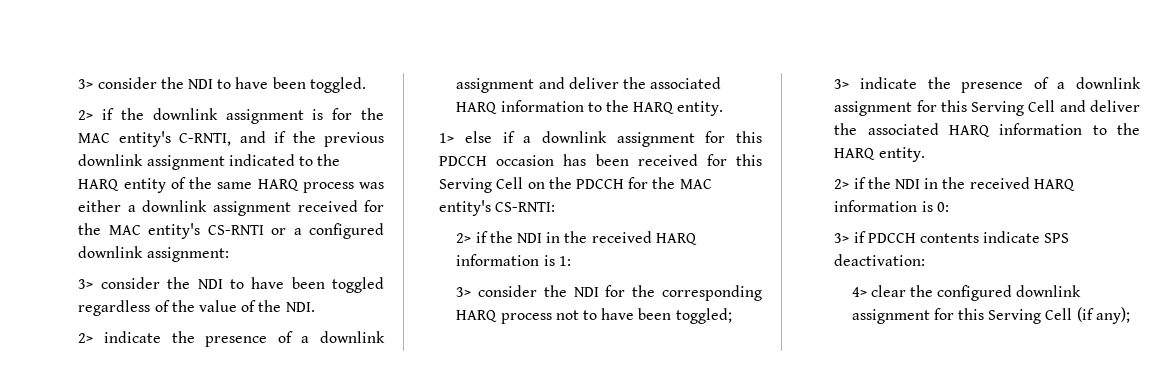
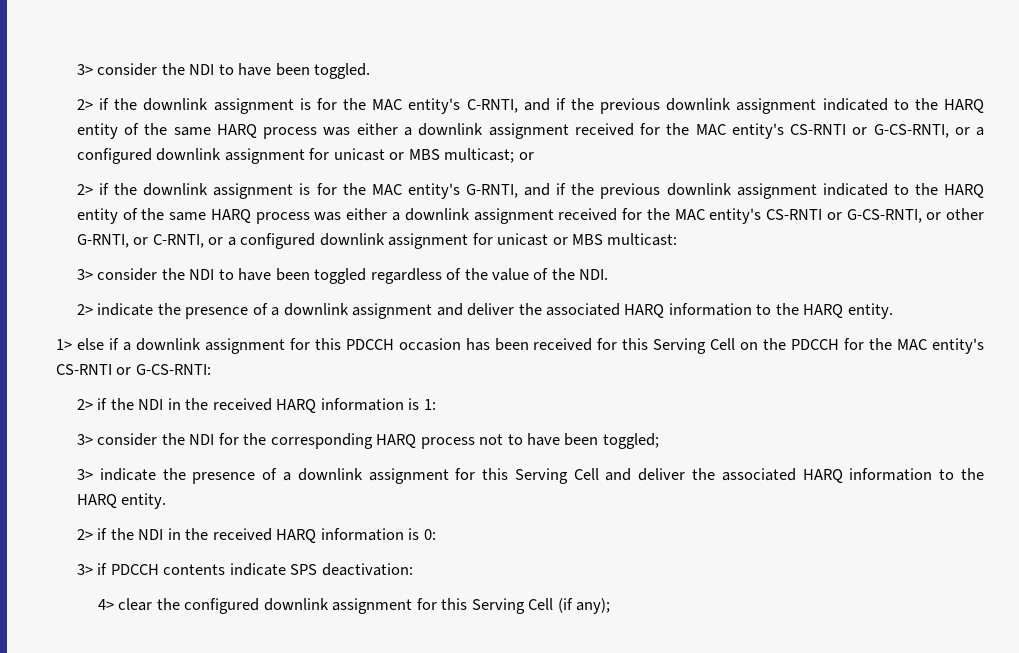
[293,223,384,239] [78,246,229,262] a configured downlink assignment: -> [873,124,985,138] [76,148,534,164] [76,183,985,199] [76,208,985,224] [76,233,678,249] G-CS-RNTI, or a configured downlink assignment for unicast or MBS multicast; or // 2> if the downlink assignment is for the MAC entity's G-RNTI, and if the previous downlink assignment indicated to the HARQ entity of the same HARQ process was either a downlink assignment received for the MAC entity's CS-RNTI or G-CS-RNTI, or other G-RNTI, or C-RNTI, or a configured downlink assignment for unicast or MBS multicast:
[495,202,556,212] CS-RNTI: -> [55,364,211,375] CS-RNTI or G-CS-RNTI:

